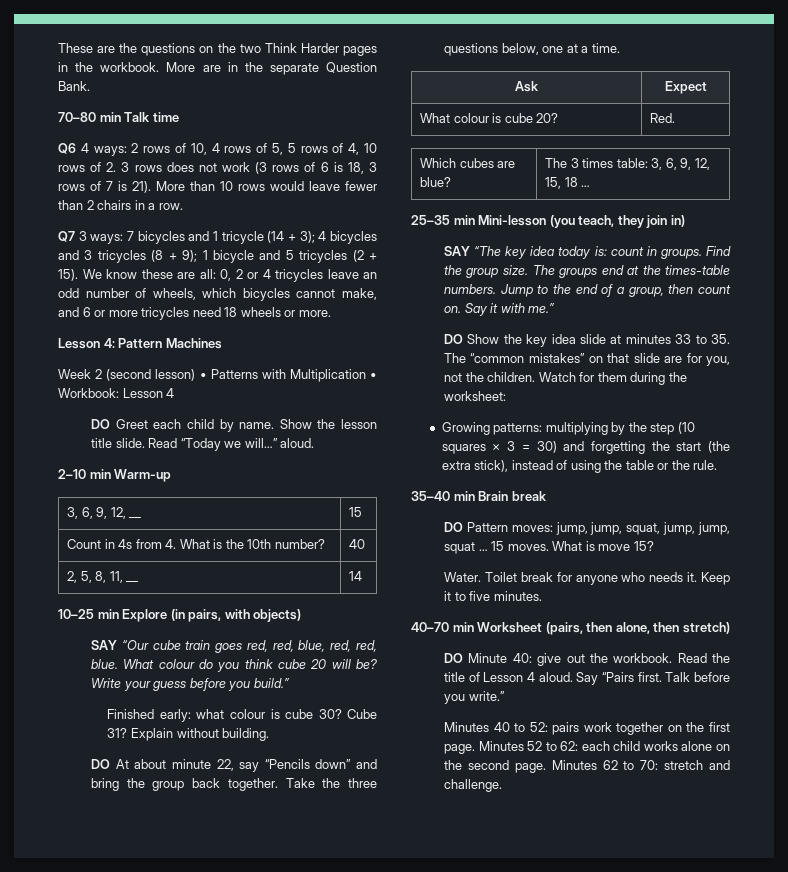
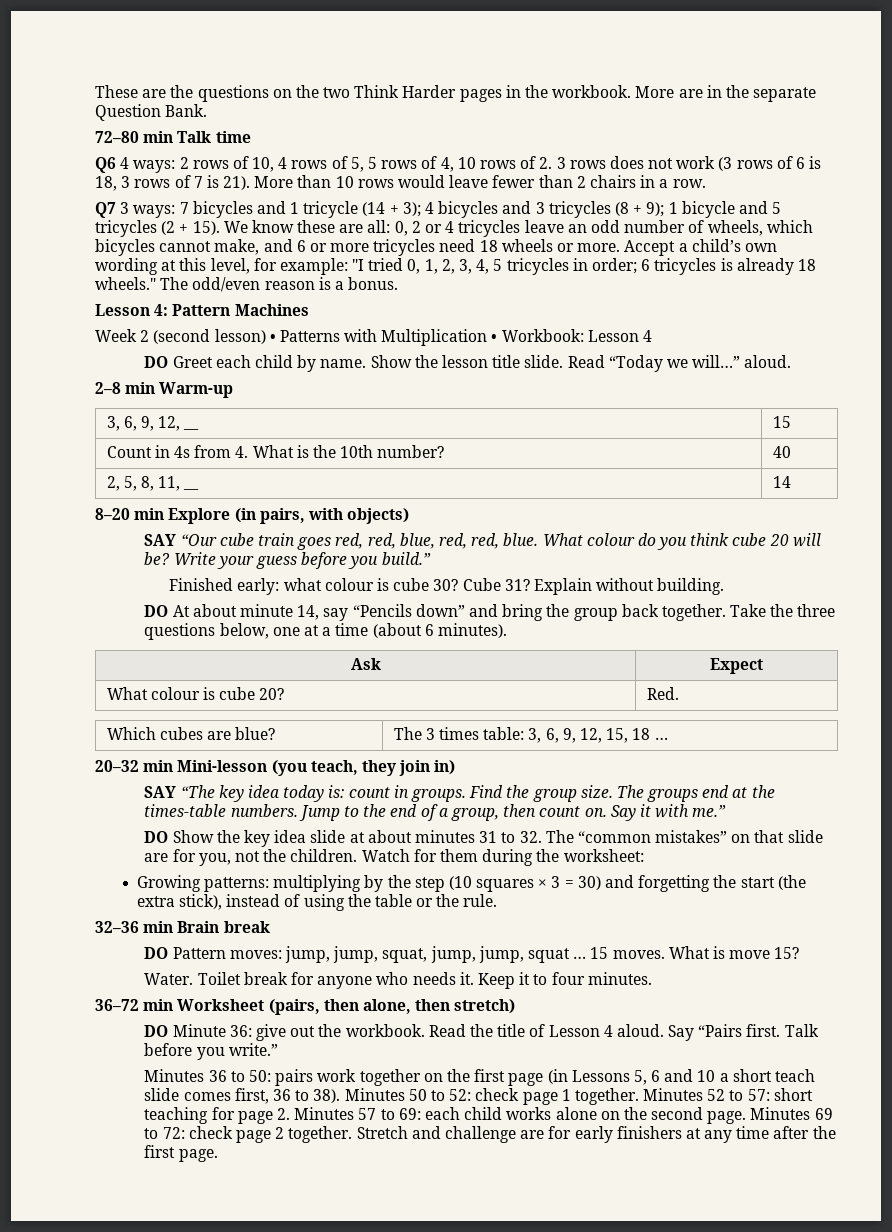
[58,112,96,122] 70–80 -> [95,131,139,143] 72–80
(331, 313) none -> [624,239,777,256] [95,258,816,275] [95,277,399,292] Accept a child’s own wording at this level, for example: "I tried 0, 1, 2, 3, 4, 5 tricycles in order; 6 tricycles is already 18 wheels." The odd/even reason is a bonus.
[58,469,86,479] 2–10 -> [95,382,121,394] 2–8
[58,609,94,619] 10–25 -> [95,508,130,520] 8–20
[216,759,234,771] 22, -> [297,605,320,620] 14,
[591,43,620,53] time. -> [335,623,507,638] time (about 6 minutes).
[411,215,450,225] 25–35 -> [95,760,139,772] 20–32
[625,334,730,344] minutes 33 to 35. -> [367,830,542,843] about minutes 31 to 32.
[411,491,450,501] 35–40 -> [95,921,139,933] 32–36
[469,591,491,601] five -> [551,972,585,985] four
[411,622,449,632] 40–70 -> [95,999,139,1011] 36–72
[512,653,532,663] 40: -> [229,1025,252,1037] 36:
[493,722,548,732] 40 to 52: -> [208,1070,272,1082] 36 to 50:
[443,741,579,754] page. Minutes 52 to 62: -> [508,1069,815,1086] [144,1088,813,1105] [144,1107,421,1124] page (in Lessons 5, 6 and 10 a short teach slide comes first, 36 to 38). Minutes 50 to 52: check page 1 together. Minutes 52 to 57: short teaching for page 2. Minutes 57 to 69:
[602,760,730,770] [443,779,502,792] 62 to 70: stretch and challenge. -> [814,1108,833,1120] [144,1126,836,1143] [144,1145,218,1162] 69 to 72: check page 2 together. Stretch and challenge are for early finishers at any time after the first page.

